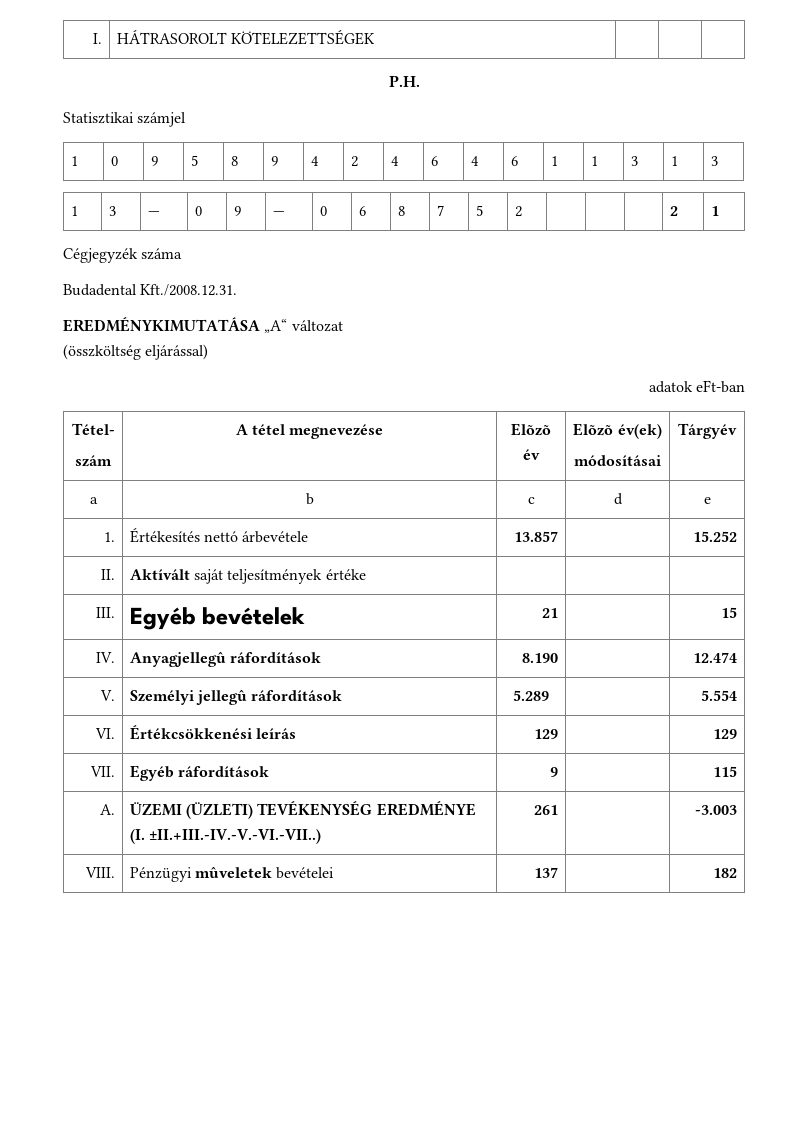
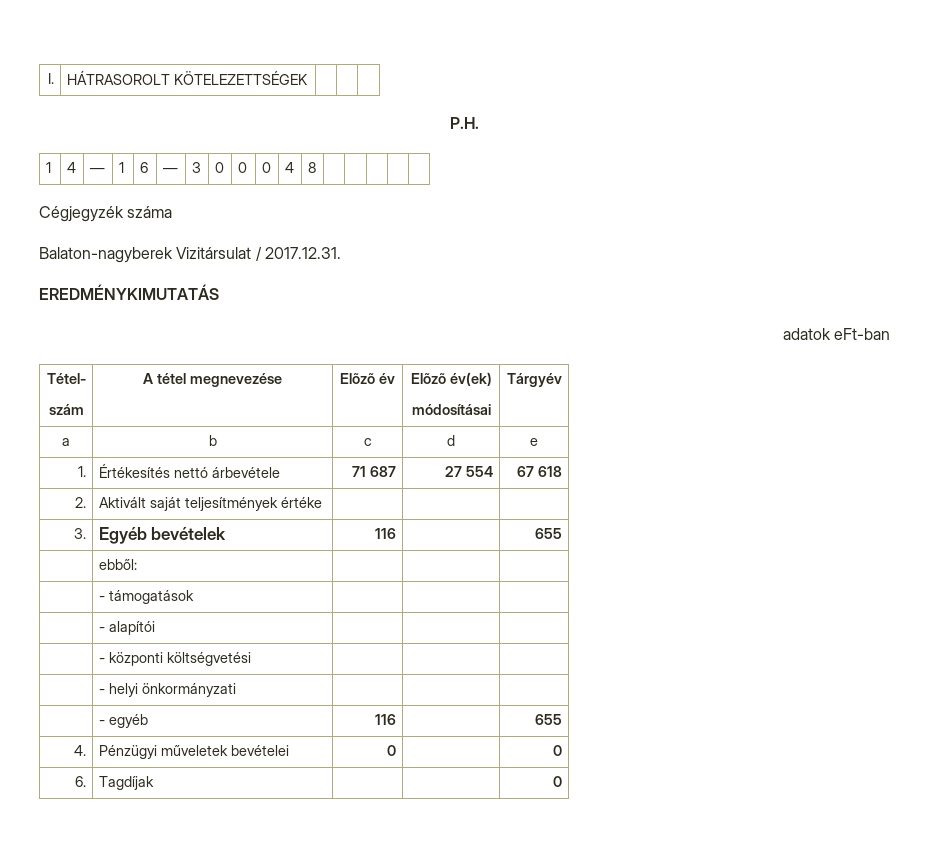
[63,112,187,127] [70,156,78,166] [110,156,118,166] [150,156,158,166] [190,155,198,166] [230,156,238,166] [270,156,278,166] [310,156,319,166] [350,156,358,167] [390,156,399,166] [430,156,438,166] [470,156,479,166] [510,156,518,166] [550,156,558,166] [590,156,598,166] [630,156,638,166] [670,156,678,166] [710,156,718,166] [70,206,78,216] [108,206,116,216] [147,211,160,216] [194,206,202,216] [233,206,241,216] [272,211,285,216] [319,206,327,216] [358,206,366,216] [397,206,405,216] [436,205,444,216] [475,205,483,216] [514,206,522,217] [669,206,678,216] [710,206,719,216] [63,248,183,263] [63,284,238,296] [63,317,343,333] [63,344,209,360] // Statisztikai számjel // 1 | 0 | 9 | 5 | 8 | 9 | 4 | 2 | 4 | 6 | 4 | 6 | 1 | 1 | 3 | 1 | 3 // 1 | 3 | — | 0 | 9 | — | 0 | 6 | 8 | 7 | 5 | 2 | | | | 2 | 1 // Cégjegyzék száma // Budadental Kft./2008.12.31. // EREDMÉNYKIMUTATÁSA „A“ változat // (összköltség eljárással) -> [45,162,51,173] [66,162,76,173] [89,168,105,173] [118,162,124,173] [139,162,148,173] [162,168,178,173] [191,162,201,173] [214,162,224,173] [237,162,247,173] [261,162,271,173] [284,162,294,173] [307,162,316,173] [39,206,173,222] [39,247,341,263] [39,284,219,300] // 1 | 4 | — | 1 | 6 | — | 3 | 0 | 0 | 0 | 4 | 8 | | | | | // Cégjegyzék száma // Balaton-nagyberek Vizitársulat / 2017.12.31. // EREDMÉNYKIMUTATÁS
[514,531,559,542] [693,531,738,542] [101,569,116,580] [129,569,190,580] 13.857 | | 15.252 // II. | Aktívált -> [352,466,397,477] [445,466,494,477] [517,466,563,477] [75,497,87,508] [98,497,146,508] 71 687 | 27 554 | 67 618 // 2. | Aktivált
[96,607,116,618] III. -> [74,528,87,539] 3.
[542,608,559,618] [721,607,738,618] [96,652,116,663] [129,652,321,667] [522,653,559,663] [693,652,738,663] [100,690,116,701] [129,690,343,705] [513,690,549,701] [701,690,738,701] [95,728,116,739] [129,725,296,740] [534,729,559,739] [713,729,738,739] [90,766,116,777] [129,765,269,781] [550,767,559,777] [713,766,738,777] [100,804,116,815] [129,801,476,819] [129,829,321,844] [534,805,559,815] [695,805,738,815] [85,867,116,878] 21 | | 15 // IV. | Anyagjellegû ráfordítások | 8.190 | | 12.474 // V. | Személyi jellegû ráfordítások | 5.289 | | 5.554 // VI. | Értékcsökkenési leírás | 129 | | 129 // VII. | Egyéb ráfordítások | 9 | | 115 // A. | ÜZEMI (ÜZLETI) TEVÉKENYSÉG EREDMÉNYE (I. ±II.+III.-IV.-V.-VI.-VII..) | 261 | | -3.003 // VIII. -> [375,528,397,539] [535,528,563,539] [98,559,137,570] [98,590,194,604] [98,621,155,635] [98,652,251,666] [98,683,236,697] [98,714,148,728] [375,714,397,725] [535,714,563,725] [74,745,87,756] 116 | | 655 // | ebből: | | | // | - támogatások | | | // | - alapítói | | | // | - központi költségvetési | | | // | - helyi önkormányzati | | | // | - egyéb | 116 | | 655 // 4.
[194,867,272,878] mûveletek -> [160,745,228,756] műveletek
[534,867,559,878] [713,868,738,878] 137 | | 182 -> [387,745,397,756] [553,745,563,756] [75,776,87,787] [98,776,154,790] [553,776,563,787] 0 | | 0 // 6. | Tagdíjak | | | 0

